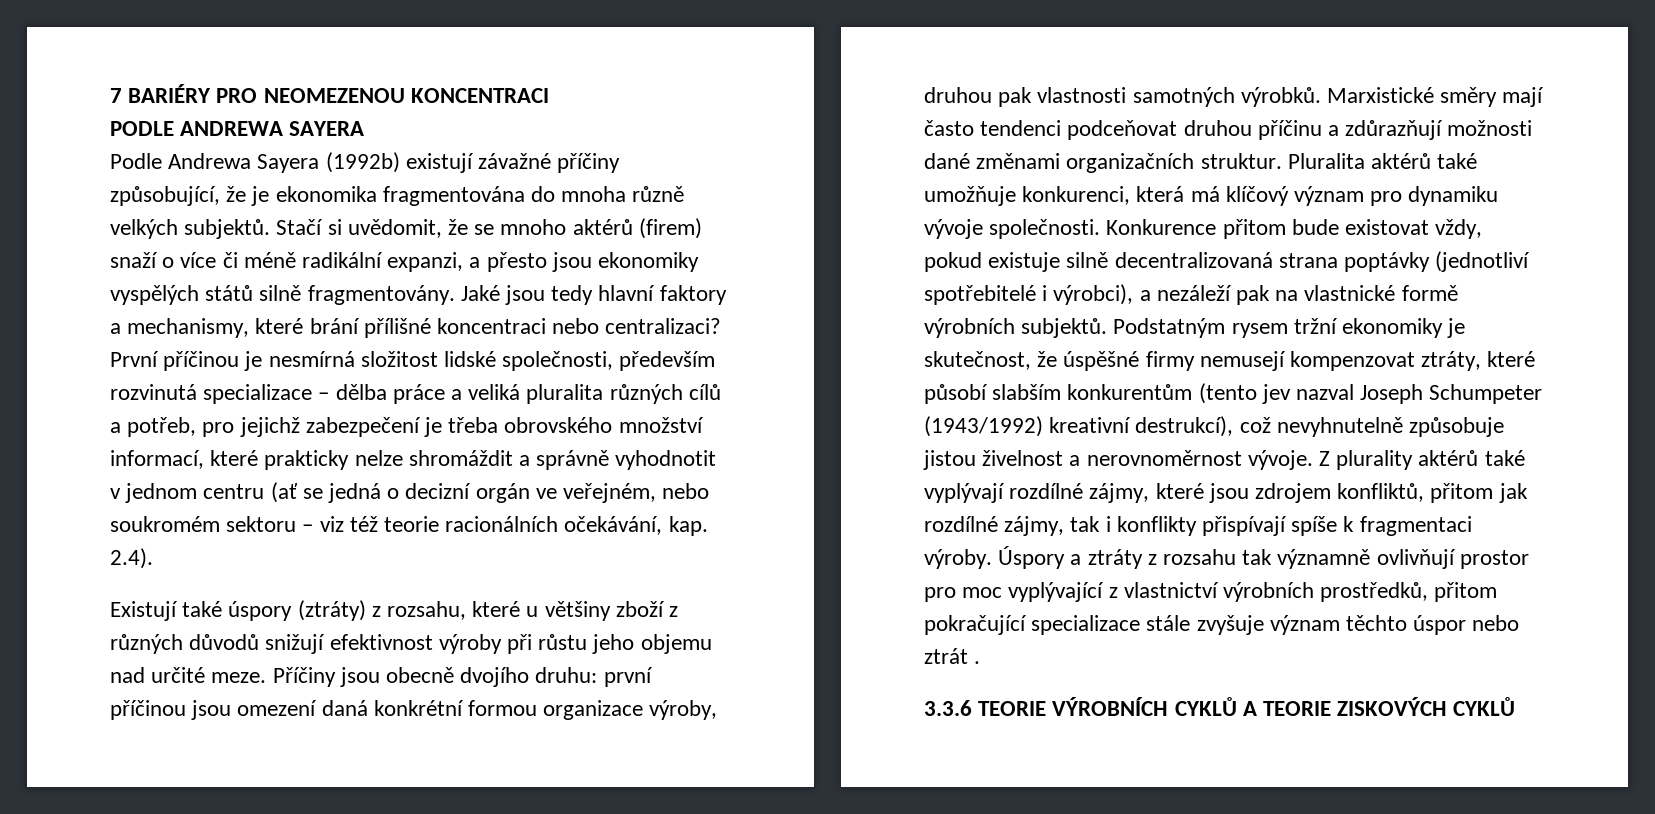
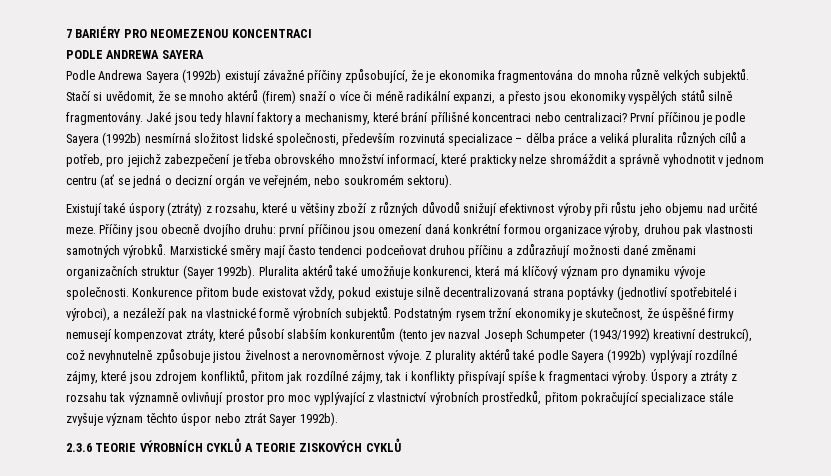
(263, 361) none -> [715,112,746,125] [66,132,142,146] podle Sayera (1992b)
[226,516,708,536] [110,548,153,569] sektoru – viz též teorie racionálních očekávání, kap. 2.4). -> [407,174,453,188] sektoru).
[1200,153,1282,169] struktur. -> [141,265,256,279] struktur (Sayer 1992b).
(1525, 458) none -> [537,349,647,363] podle Sayera (1992b)
[974,661,981,664] [924,700,972,716] . // 3.3.6 -> [269,412,338,426] [66,443,92,452] Sayer 1992b). // 2.3.6

